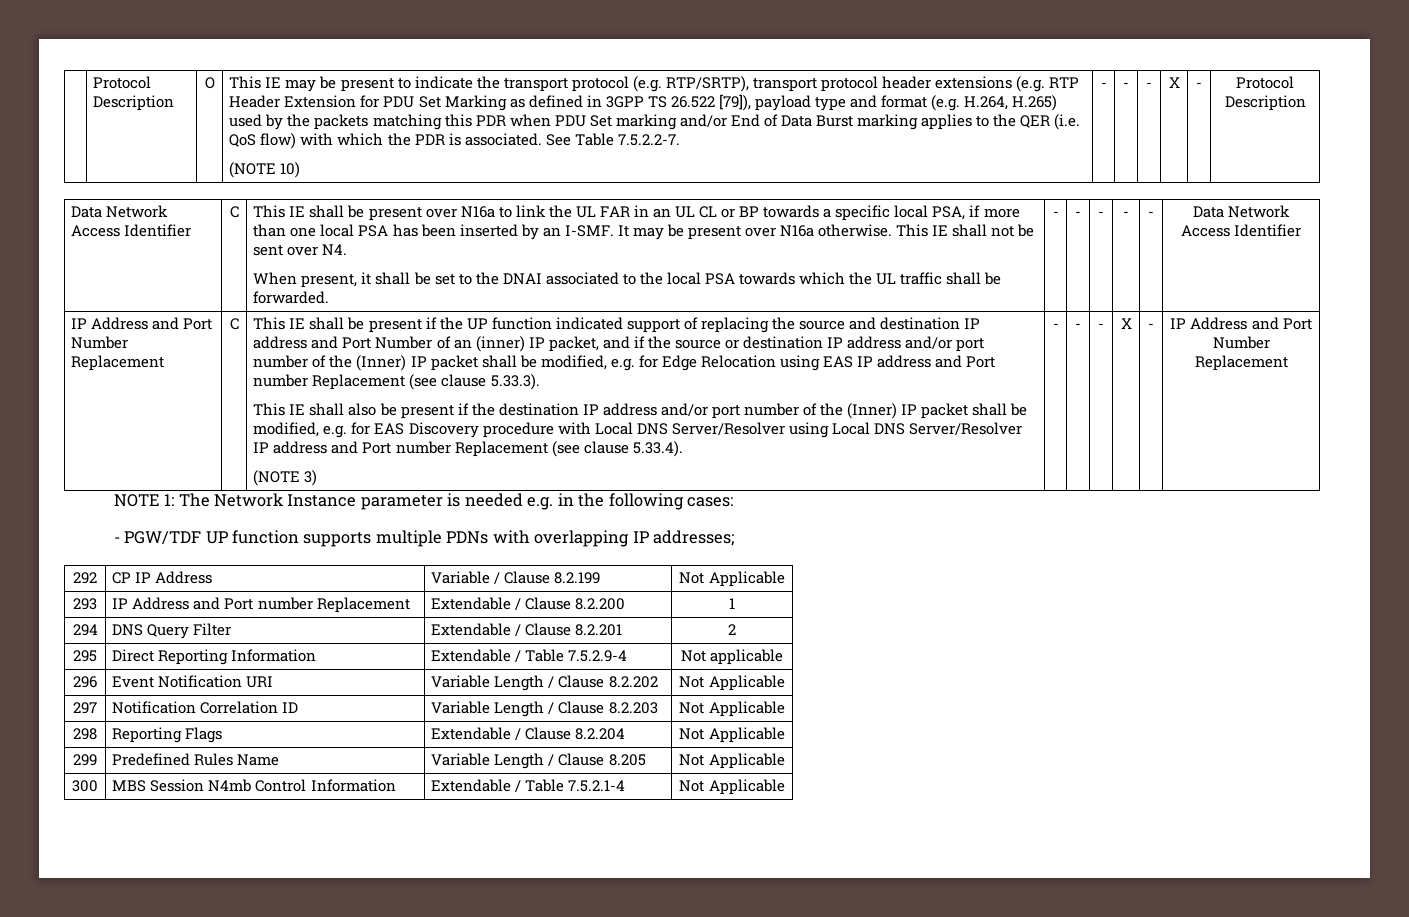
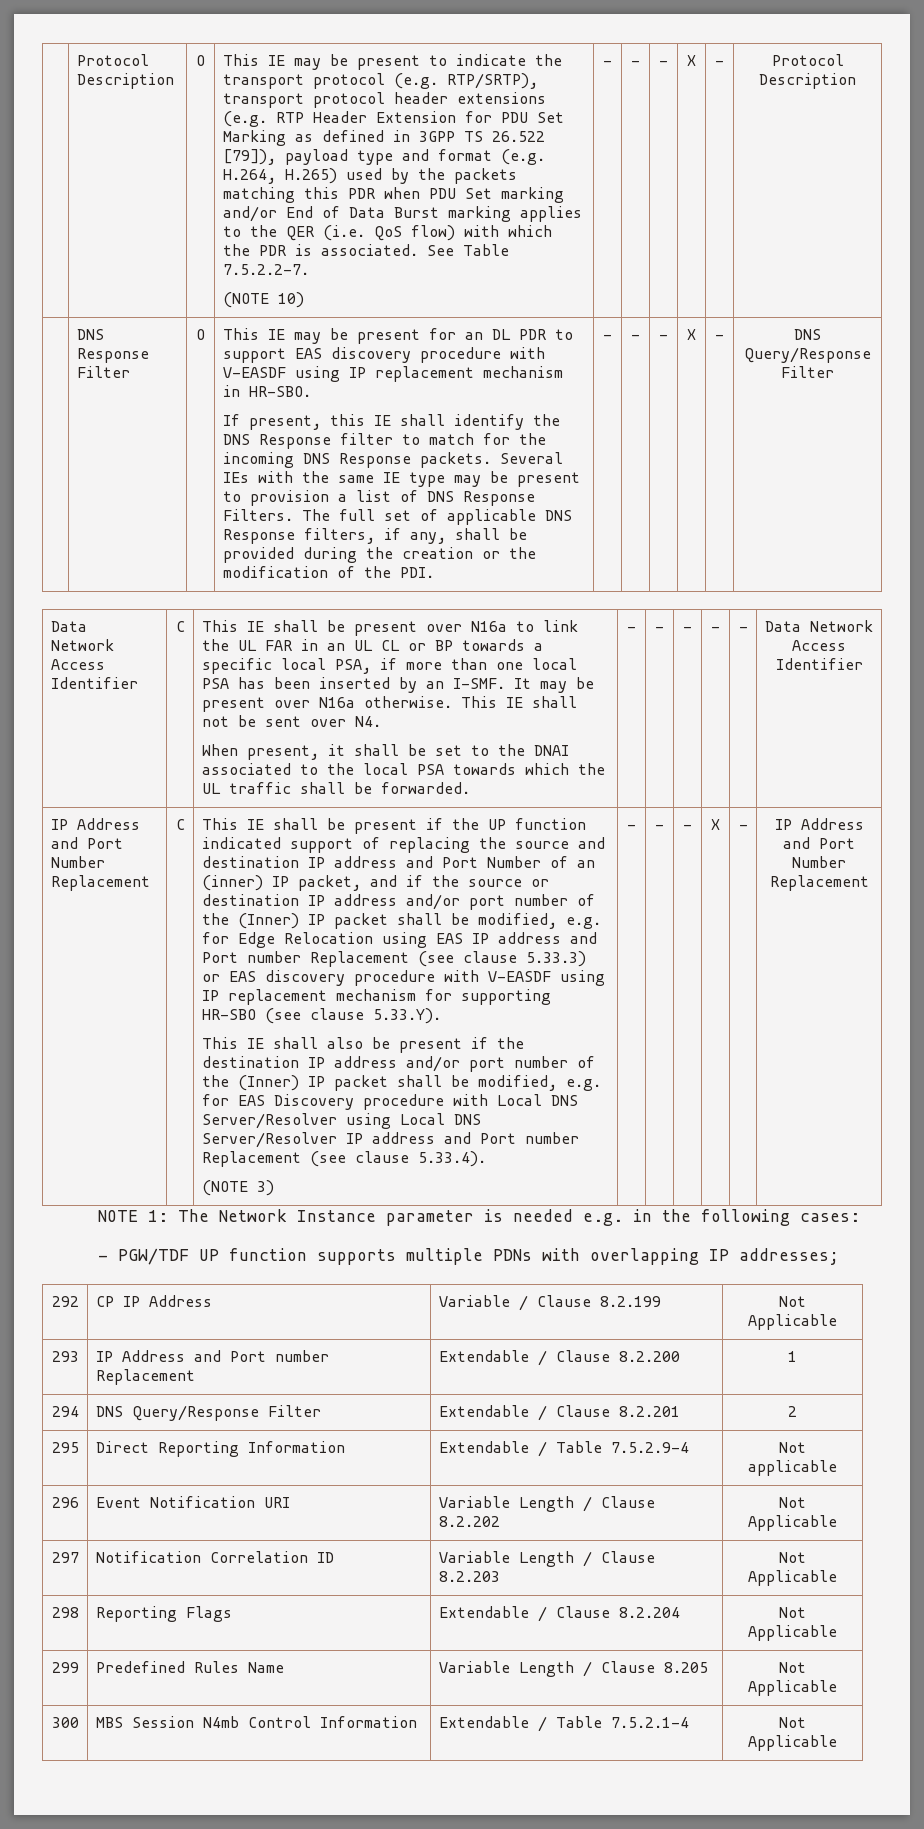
(1306, 103) none -> [76,329,104,340] [76,348,149,363] [76,366,130,378] [196,329,205,340] [222,328,573,344] [222,347,545,363] [222,366,563,382] [222,385,311,397] [222,414,560,430] [222,433,546,449] [222,452,563,468] [222,471,580,487] [222,490,535,506] [222,509,572,525] [222,528,527,544] [222,547,536,563] [222,566,434,578] [603,334,612,340] [631,334,640,340] [659,334,668,340] [687,329,696,340] [715,334,724,340] [794,329,821,340] [744,347,871,363] [781,366,834,378] // | DNS Response Filter | O | This IE may be present for an DL PDR to support EAS discovery procedure with V-EASDF using IP replacement mechanism in HR-SBO. // If present, this IE shall identify the DNS Response filter to match for the incoming DNS Response packets. Several IEs with the same IE type may be present to provision a list of DNS Response Filters. The full set of applicable DNS Response filters, if any, shall be provided during the creation or the modification of the PDI. | - | - | - | X | - | DNS Query/Response Filter
[490,374,540,390] 5.33.3). -> [525,951,586,967] [201,970,605,986] [201,989,551,1005] [201,1008,441,1024] 5.33.3) or EAS discovery procedure with V-EASDF using IP replacement mechanism for supporting HR-SBO (see clause 5.33.Y).
[147,624,190,639] Query -> [131,1405,259,1421] Query/Response

